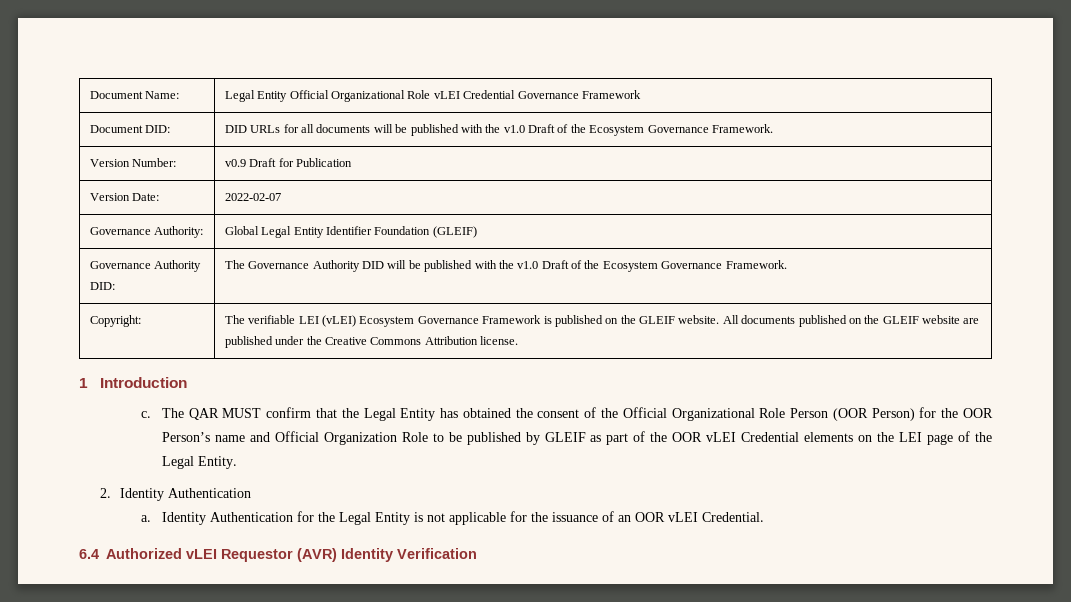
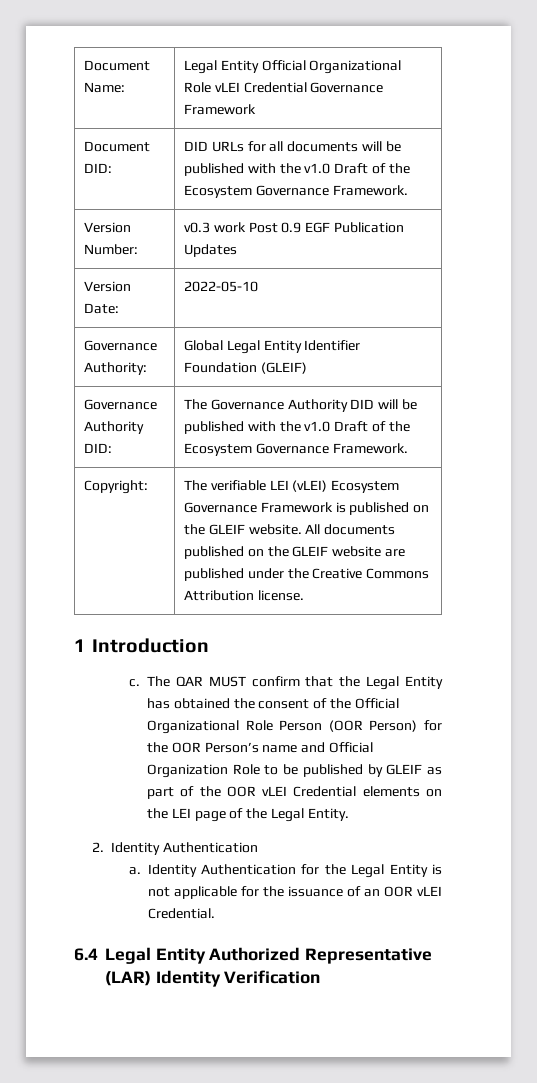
[224,158,294,167] v0.9 Draft for -> [183,222,331,233] v0.3 work Post 0.9 EGF
(353, 162) none -> [183,244,237,257] Updates
[224,193,281,201] 2022-02-07 -> [183,281,258,292] 2022-05-10
[106,548,337,562] Authorized vLEI Requestor (AVR) -> [105,947,433,964] [105,971,151,986] Legal Entity Authorized Representative (LAR)

